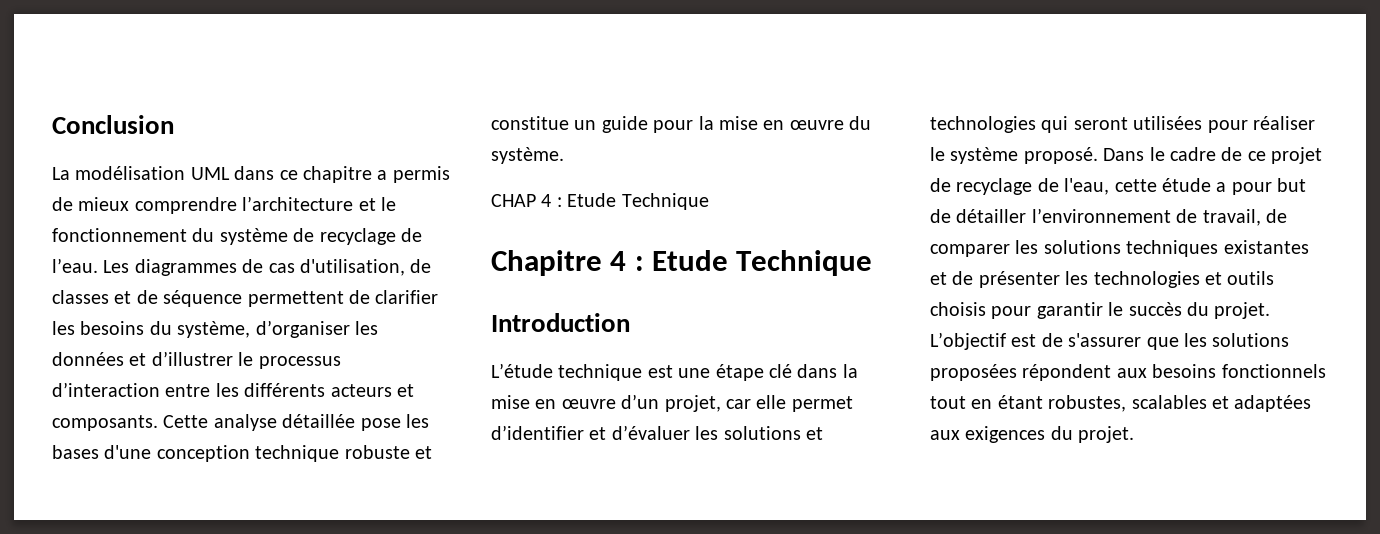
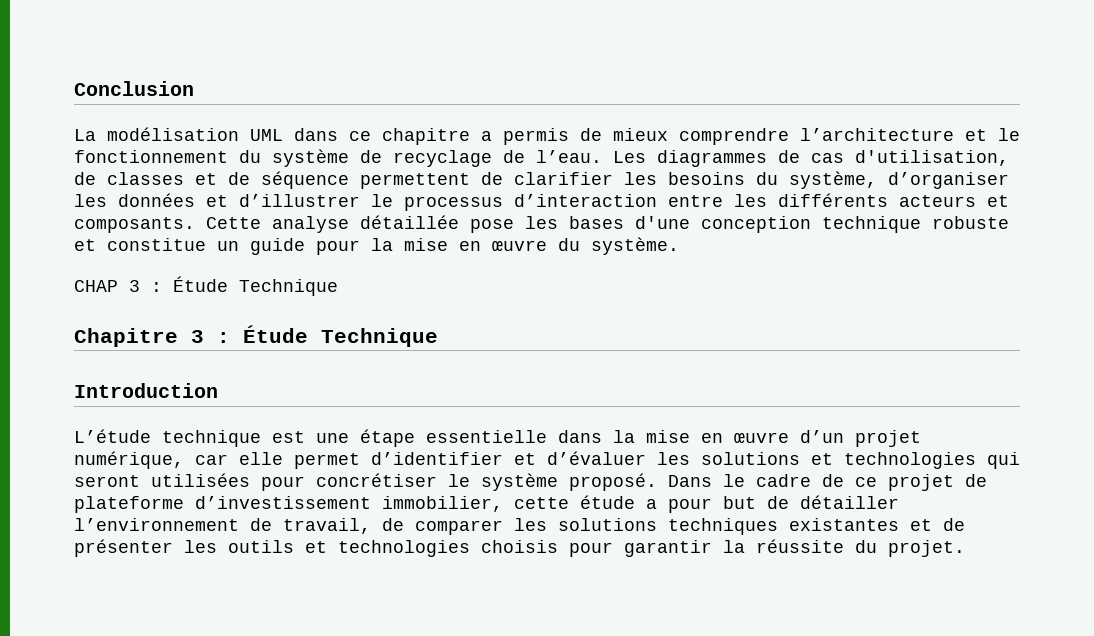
[541,193,617,207] 4 : Etude -> [129,276,228,292] 3 : Étude
[610,250,729,271] 4 : Etude -> [191,325,308,343] 3 : Étude
[769,364,792,378] clé -> [426,430,547,443] essentielle
[664,395,721,412] projet, -> [855,430,921,447] [74,451,184,469] projet numérique,
[1253,116,1315,130] réaliser -> [316,473,437,487] concrétiser
[956,178,1110,195] recyclage de l'eau, -> [74,496,503,513] plateforme d’investissement immobilier,
[1093,271,1275,288] [930,302,1271,319] [930,332,1290,350] [930,364,1326,381] [930,395,1312,412] [930,426,1046,443] technologies et outils choisis pour garantir le succès du projet. L’objectif est de s'assurer que les solutions proposées répondent aux besoins fonctionnels tout en étant robustes, scalables et adaptées aux exigences -> [228,539,844,557] outils et technologies choisis pour garantir la réussite

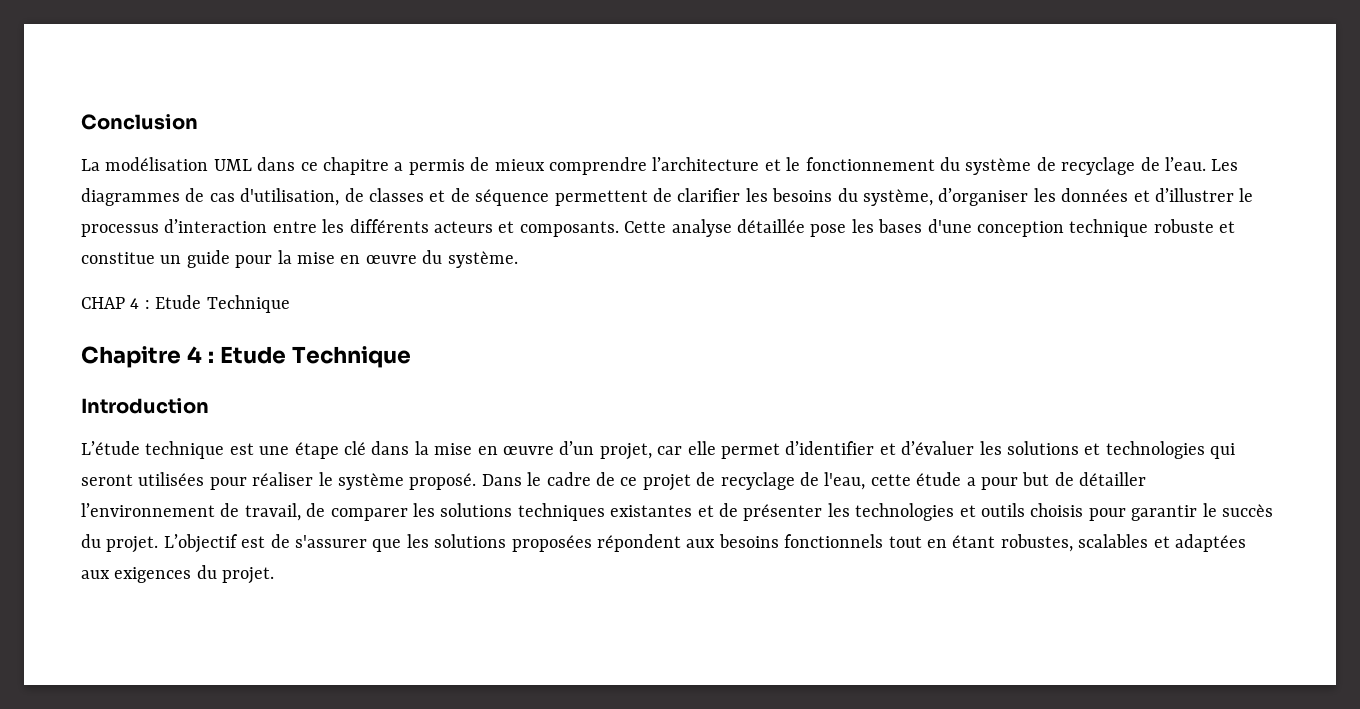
[129,276,228,292] 3 : Étude -> [130,295,202,309] 4 : Etude
[191,325,308,343] 3 : Étude -> [186,346,286,364] 4 : Etude
[426,430,547,443] essentielle -> [344,441,366,455] clé
[855,430,921,447] [74,451,184,469] projet numérique, -> [599,443,652,460] projet,
[316,473,437,487] concrétiser -> [252,472,314,486] réaliser
[74,496,503,513] plateforme d’investissement immobilier, -> [720,472,866,490] recyclage de l'eau,
[228,539,844,557] outils et technologies choisis pour garantir la réussite -> [855,503,1273,521] [81,534,1246,553] [81,567,192,583] technologies et outils choisis pour garantir le succès du projet. L’objectif est de s'assurer que les solutions proposées répondent aux besoins fonctionnels tout en étant robustes, scalables et adaptées aux exigences

